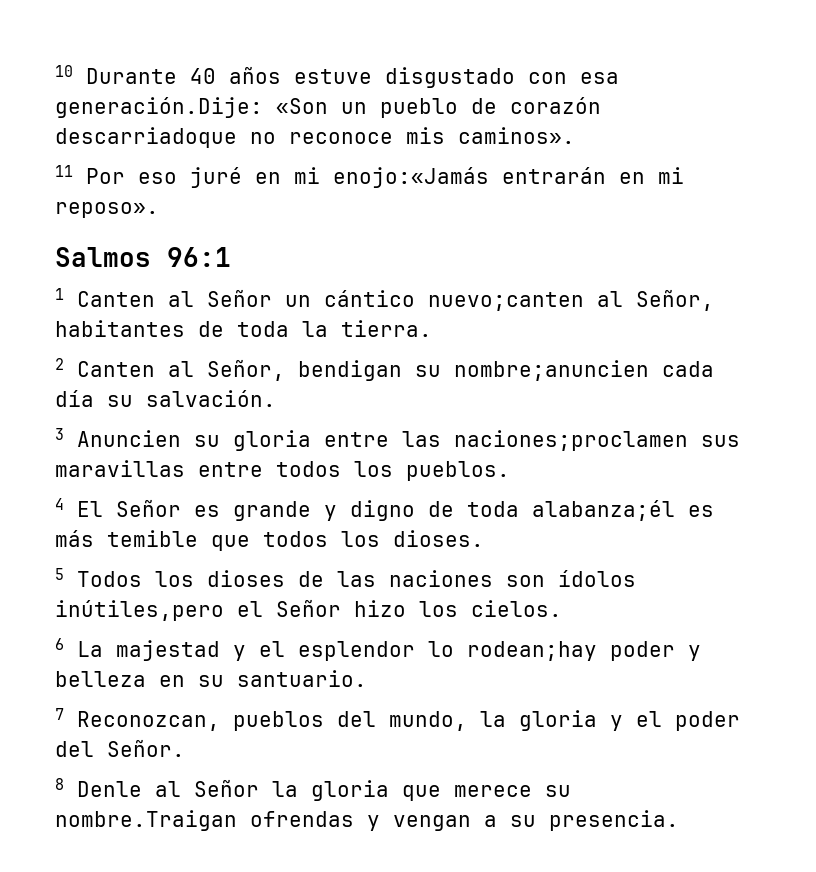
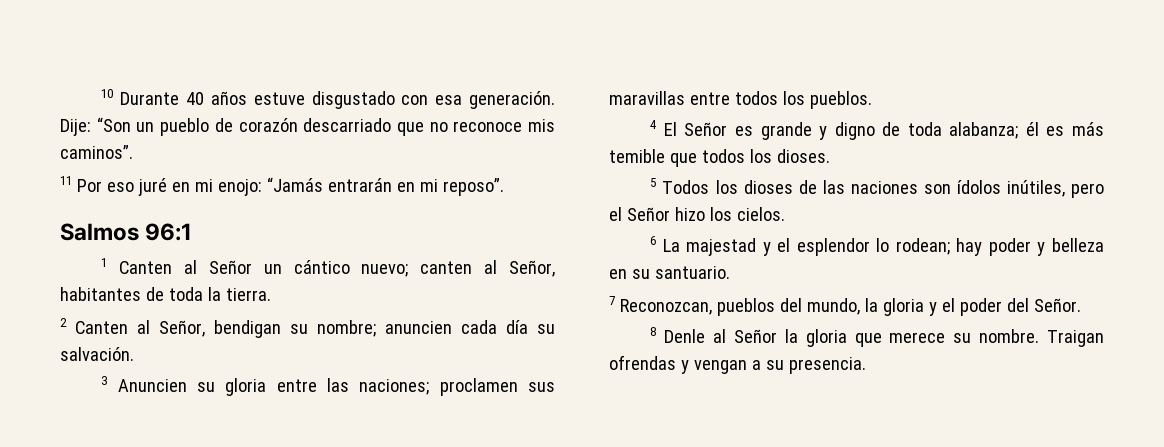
[55,97,328,118] generación.Dije: «Son -> [469,91,555,109] [60,117,131,136] generación. Dije: “Son
[55,127,237,148] descarriadoque -> [303,118,424,136] descarriado que
[458,127,575,144] caminos». -> [60,145,133,159] caminos”.
[333,167,489,188] enojo:«Jamás -> [217,177,323,196] enojo: “Jamás
[55,202,159,218] reposo». -> [442,178,504,196] reposo”.
[428,292,584,311] nuevo;canten -> [361,261,473,277] nuevo; canten
[454,360,649,381] nombre;anuncien -> [317,320,452,337] nombre; anuncien
[454,430,688,451] naciones;proclamen -> [359,378,518,396] naciones; proclamen
[532,500,675,521] alabanza;él -> [949,122,1039,139] alabanza; él
[55,600,224,621] inútiles,pero -> [1006,180,1104,198] inútiles, pero
[467,641,597,661] rodean;hay -> [895,238,983,256] rodean; hay
[55,810,237,831] nombre.Traigan -> [979,329,1104,347] nombre. Traigan

